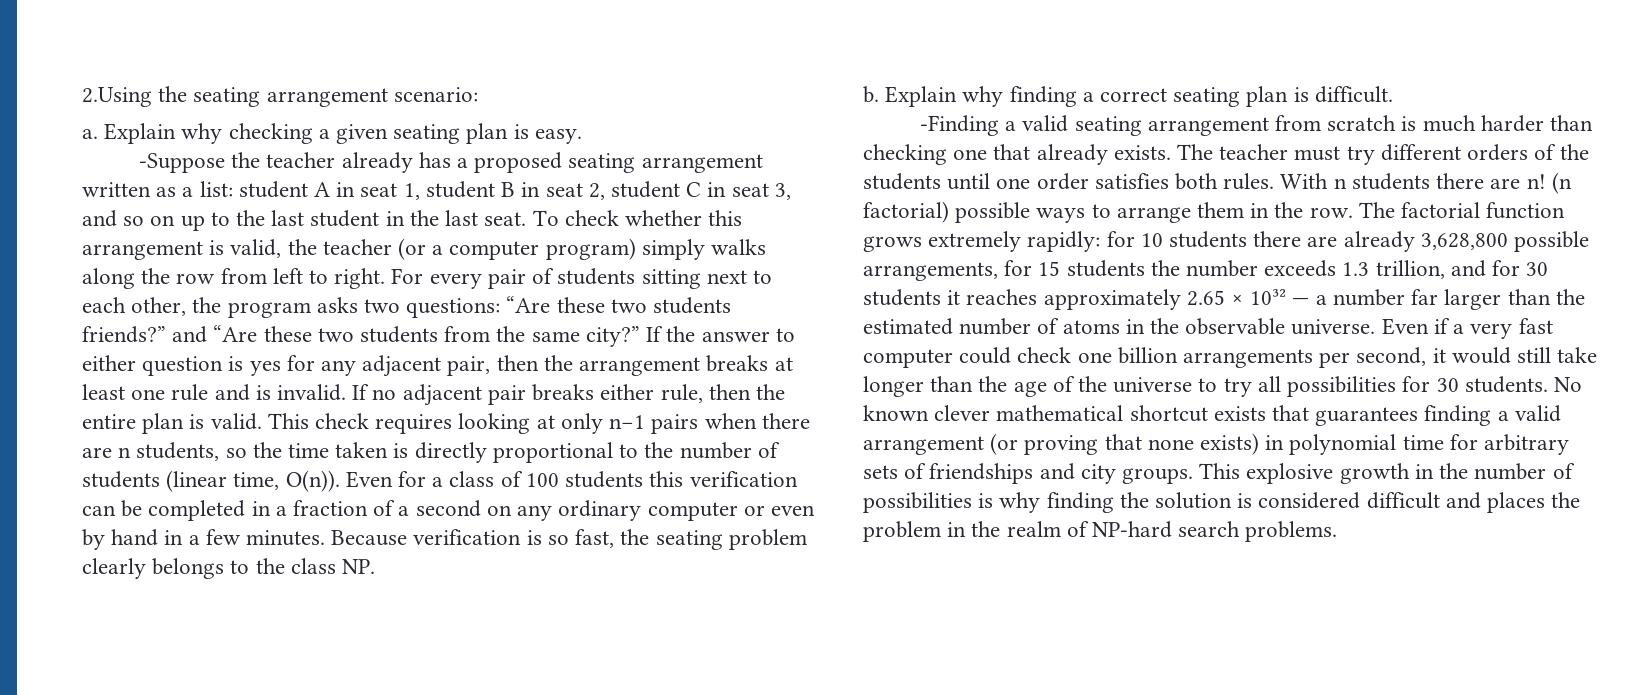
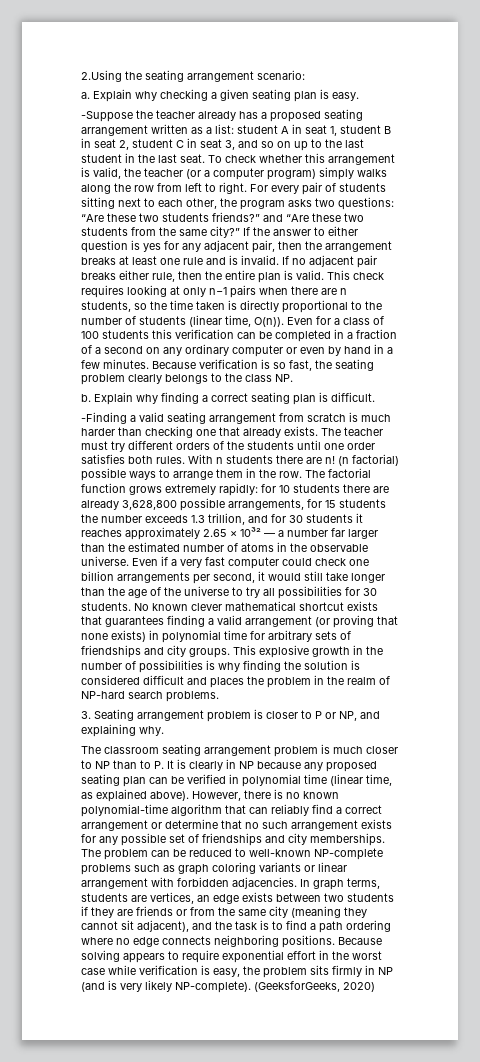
(1338, 531) none -> [81,709,380,722] [81,724,164,737] [81,744,398,757] [81,759,377,772] [81,774,392,787] [81,789,339,802] [81,804,382,817] [81,819,392,831] [81,833,385,846] [81,848,383,860] [81,862,347,875] [81,877,380,890] [81,892,394,904] [81,906,367,918] [81,920,391,933] [81,935,382,948] [81,950,382,963] [81,965,393,978] [81,980,375,993] // 3. Seating arrangement problem is closer to P or NP, and explaining why. // The classroom seating arrangement problem is much closer to NP than to P. It is clearly in NP because any proposed seating plan can be verified in polynomial time (linear time, as explained above). However, there is no known polynomial-time algorithm that can reliably find a correct arrangement or determine that no such arrangement exists for any possible set of friendships and city memberships. The problem can be reduced to well-known NP-complete problems such as graph coloring variants or linear arrangement with forbidden adjacencies. In graph terms, students are vertices, an edge exists between two students if they are friends or from the same city (meaning they cannot sit adjacent), and the task is to find a path ordering where no edge connects neighboring positions. Because solving appears to require exponential effort in the worst case while verification is easy, the problem sits firmly in NP (and is very likely NP-complete). (GeeksforGeeks, 2020)

